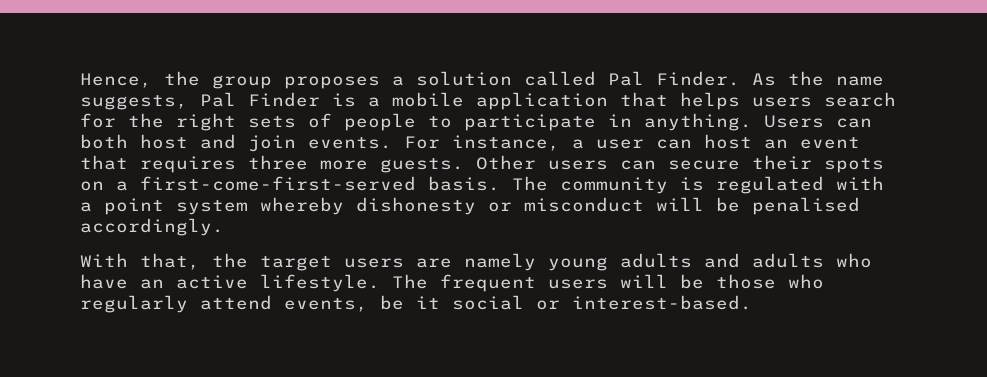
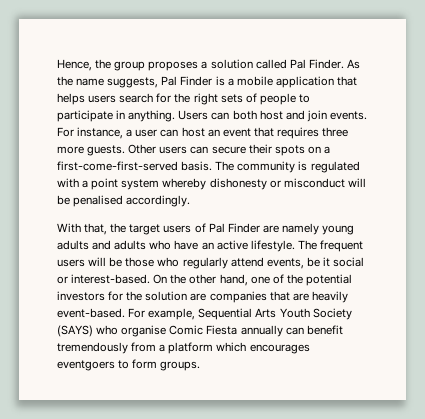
(404, 263) none -> [194,223,260,233] of Pal Finder
(752, 302) none -> [153,274,352,286] [57,291,348,303] [57,308,352,320] [57,325,343,337] [57,342,310,354] [57,359,201,371] On the other hand, one of the potential investors for the solution are companies that are heavily event-based. For example, Sequential Arts Youth Society (SAYS) who organise Comic Fiesta annually can benefit tremendously from a platform which encourages eventgoers to form groups.

